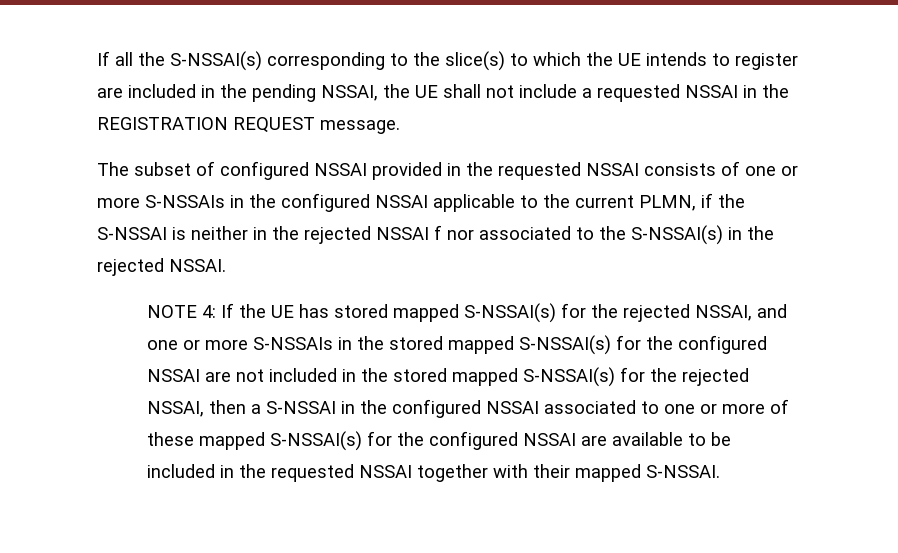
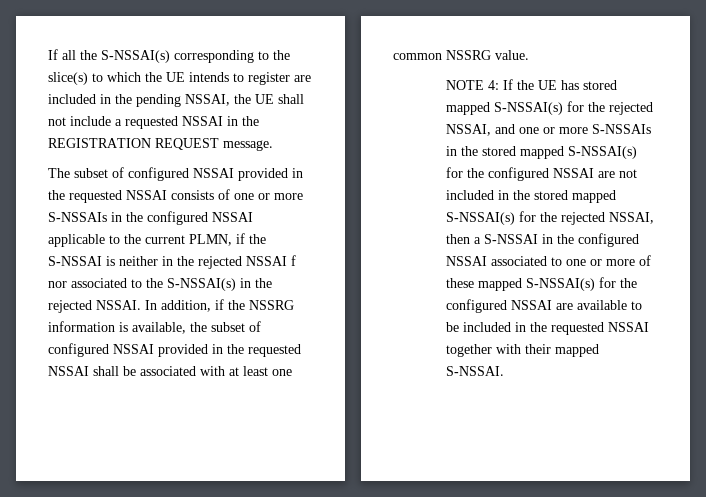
(226, 265) none -> [145,299,294,312] [48,321,261,334] [48,343,301,357] [48,366,292,376] [393,50,529,60] In addition, if the NSSRG information is available, the subset of configured NSSAI provided in the requested NSSAI shall be associated with at least one common NSSRG value.

